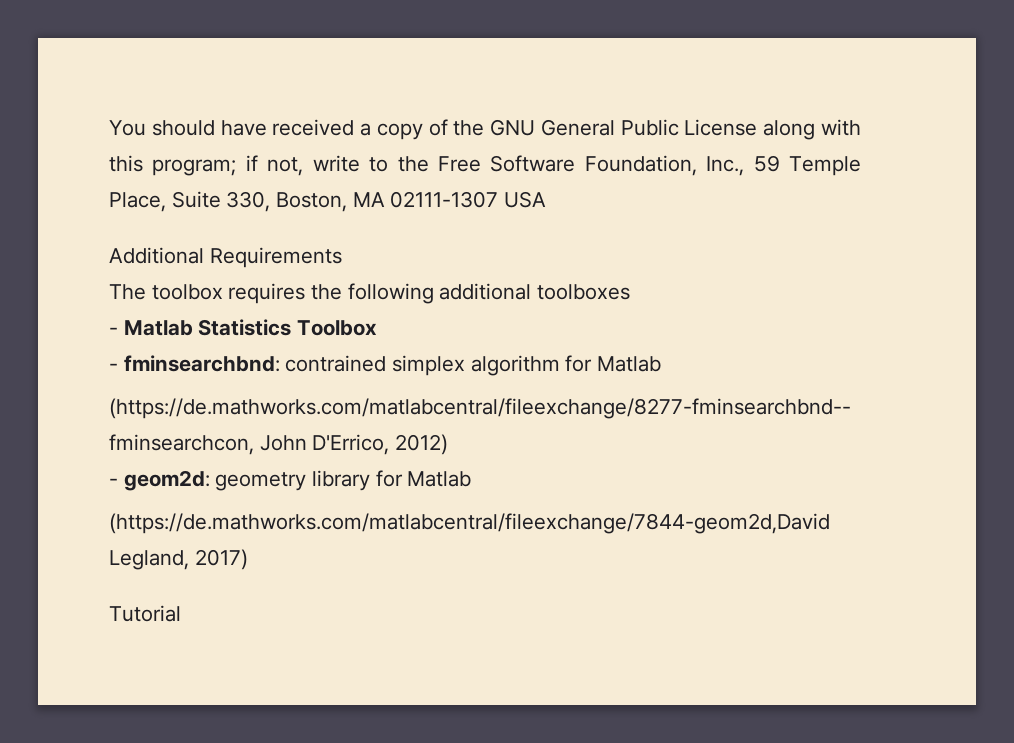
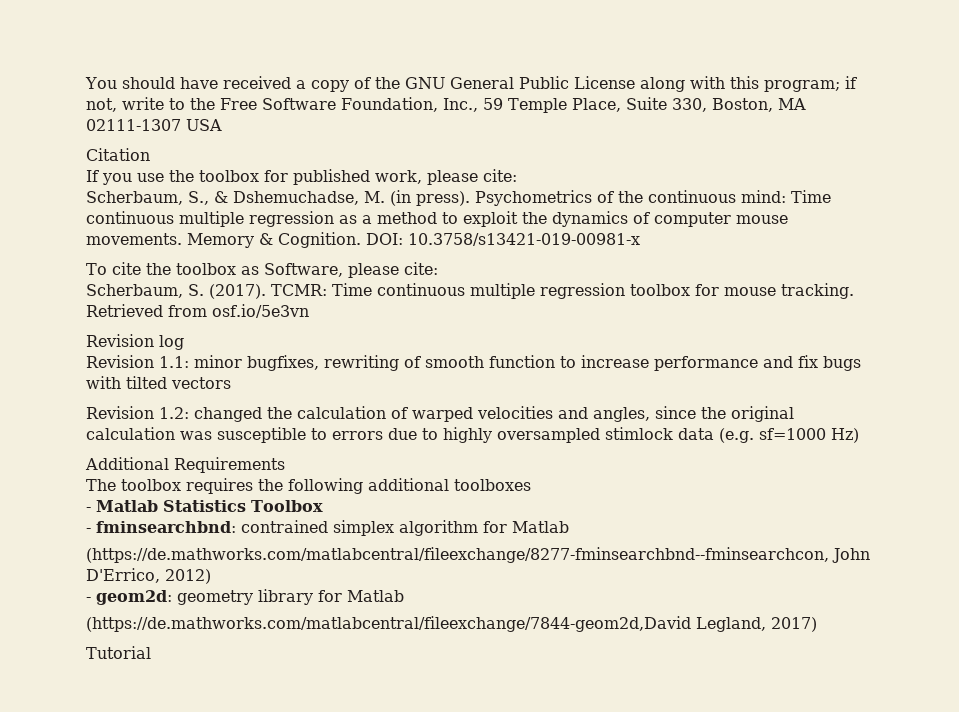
(547, 199) none -> [86,148,150,161] [86,169,517,185] [86,190,831,206] [86,211,788,227] [86,232,640,248] [86,262,438,278] [86,283,854,299] [86,304,309,318] [86,334,184,350] [86,355,861,371] [86,376,231,389] [86,406,794,422] [86,427,859,443] // Citation // If you use the toolbox for published work, please cite: // Scherbaum, S., & Dshemuchadse, M. (in press). Psychometrics of the continuous mind: Time continuous multiple regression as a method to exploit the dynamics of computer mouse movements. Memory & Cognition. DOI: 10.3758/s13421-019-00981-x // To cite the toolbox as Software, please cite: // Scherbaum, S. (2017). TCMR: Time continuous multiple regression toolbox for mouse tracking. Retrieved from osf.io/5e3vn // Revision log // Revision 1.1: minor bugfixes, rewriting of smooth function to increase performance and fix bugs with tilted vectors // Revision 1.2: changed the calculation of warped velocities and angles, since the original calculation was susceptible to errors due to highly oversampled stimlock data (e.g. sf=1000 Hz)

